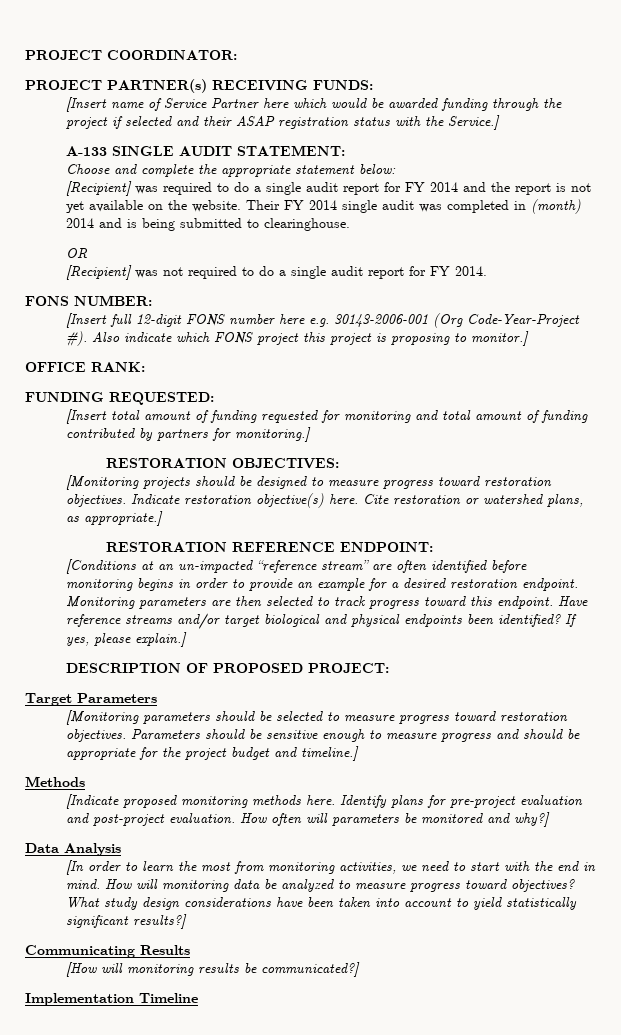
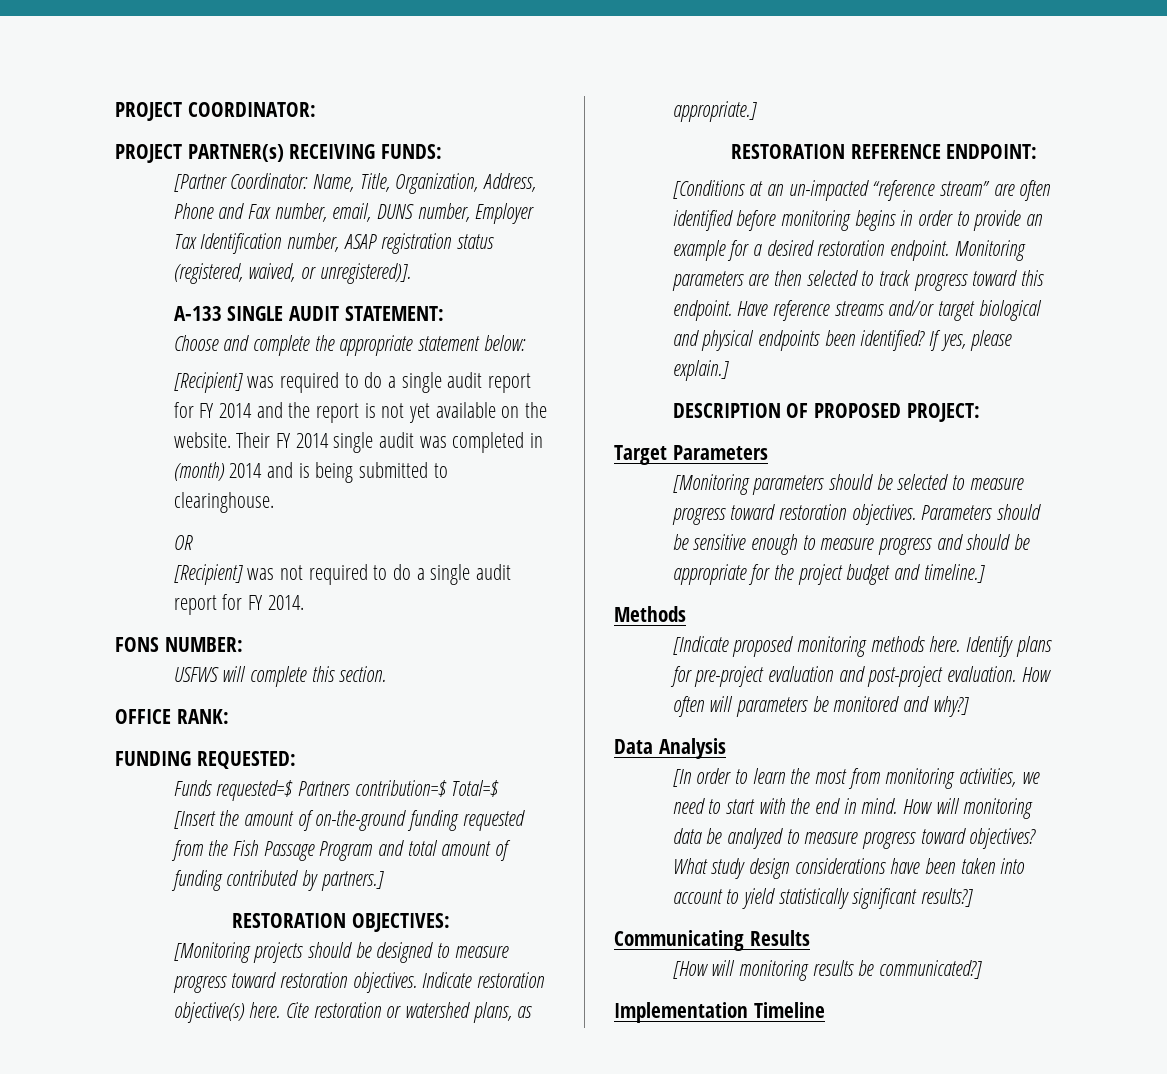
[65,97,562,112] [65,115,500,130] [Insert name of Service Partner here which would be awarded funding through the project if selected and their ASAP registration status with the Service.] -> [173,173,536,194] [173,203,535,224] [173,233,494,254] [173,263,411,284] [Partner Coordinator: Name, Title, Organization, Address, Phone and Fax number, email, DUNS number, Employer Tax Identification number, ASAP registration status (registered, waived, or unregistered)].
[65,313,580,328] [65,331,529,346] [Insert full 12-digit FONS number here e.g. 30143-2006-001 (Org Code-Year-Project #). Also indicate which FONS project this project is proposing to monitor.] -> [173,666,387,687] USFWS will complete this section.
[65,409,209,424] // [Insert total amount of -> [173,780,500,801] [173,810,407,831] // Funds requested=$ Partners contribution=$ Total=$ // [Insert the amount of on-the-ground
[320,410,411,423] for monitoring -> [170,840,373,861] from the Fish Passage Program
[156,427,311,442] partners for monitoring.] -> [320,871,384,891] partners.]

